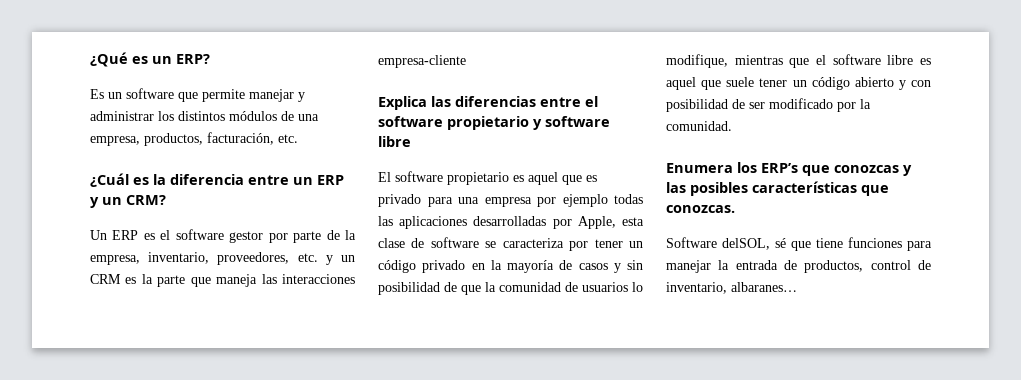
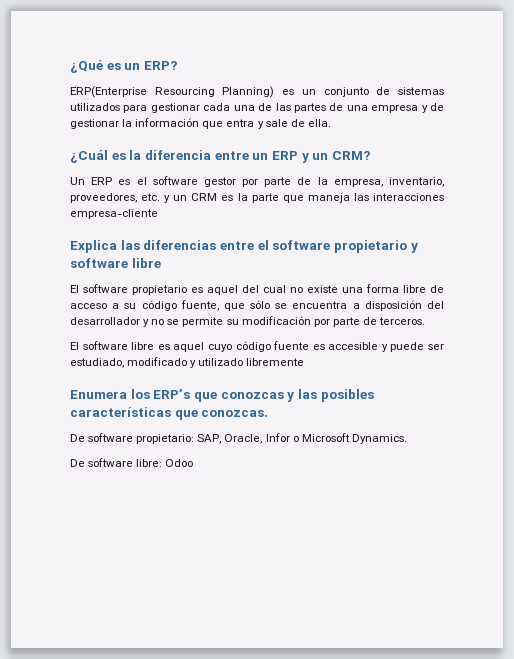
[90,88,305,102] [90,111,319,121] [90,132,298,146] Es un software que permite manejar y administrar los distintos módulos de una empresa, productos, facturación, etc. -> [70,86,445,98] [70,103,445,113] [70,118,331,129] ERP(Enterprise Resourcing Planning) es un conjunto de sistemas utilizados para gestionar cada una de las partes de una empresa y de gestionar la información que entra y sale de ella.
[562,175,597,185] [378,194,643,207] [378,216,644,229] [378,237,643,251] [378,260,643,273] [378,282,643,295] [666,54,931,68] [666,77,931,90] [666,98,871,112] [666,121,732,131] que es privado para una empresa por ejemplo todas las aplicaciones desarrolladas por Apple, esta clase de software se caracteriza por tener un código privado en la mayoría de casos y sin posibilidad de que la comunidad de usuarios lo modifique, mientras que el software libre es aquel que suele tener un código abierto y con posibilidad de ser modificado por la comunidad. -> [242,284,444,293] [70,300,445,311] [70,316,426,327] [70,341,444,352] [70,357,305,368] del cual no existe una forma libre de acceso a su código fuente, que sólo se encuentra a disposición del desarrollador y no se permite su modificación por parte de terceros. // El software libre es aquel cuyo código fuente es accesible y puede ser estudiado, modificado y utilizado libremente
[666,237,932,251] [666,260,931,273] [666,282,797,294] Software delSOL, sé que tiene funciones para manejar la entrada de productos, control de inventario, albaranes… -> [70,433,407,444] [70,458,194,467] De software propietario: SAP, Oracle, Infor o Microsoft Dynamics. // De software libre: Odoo

